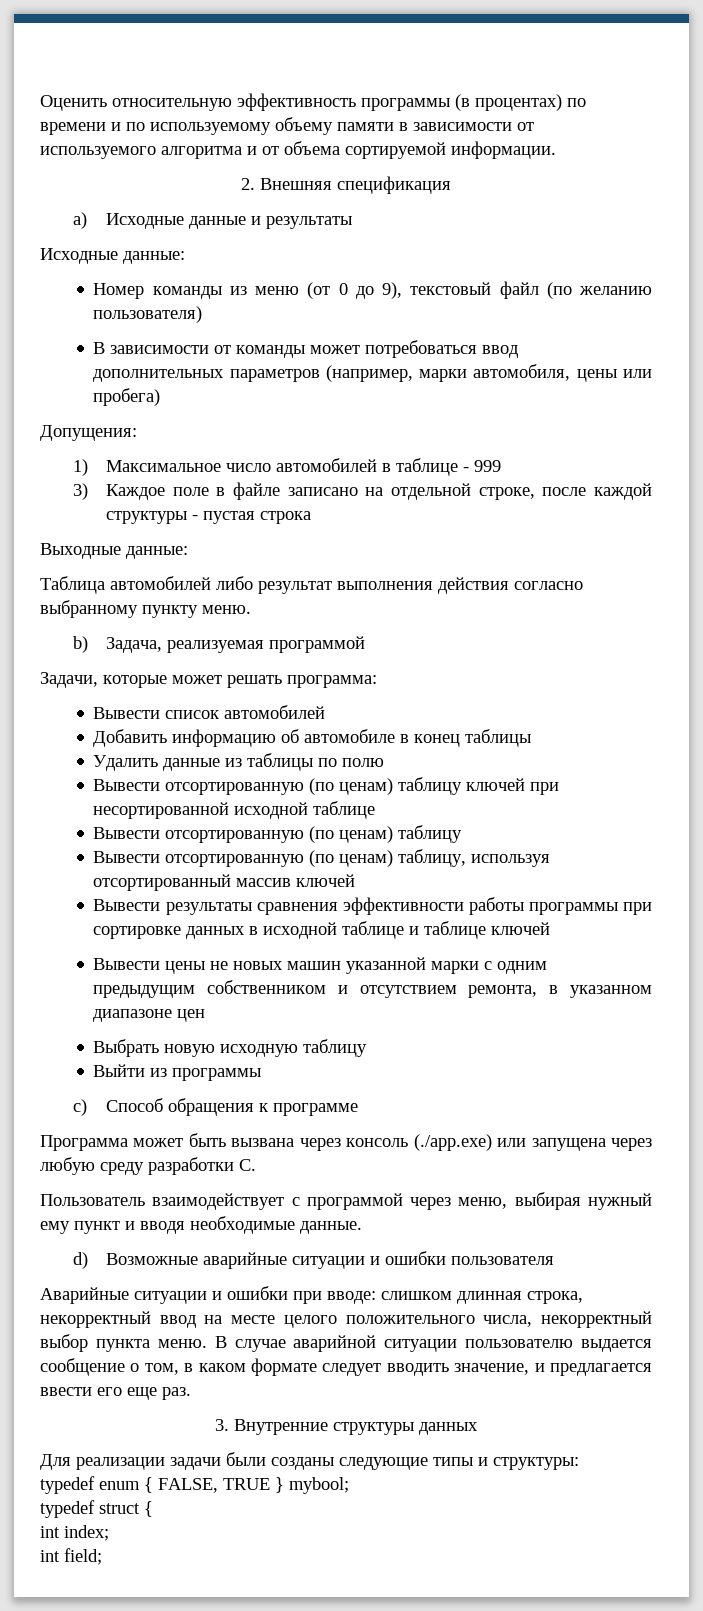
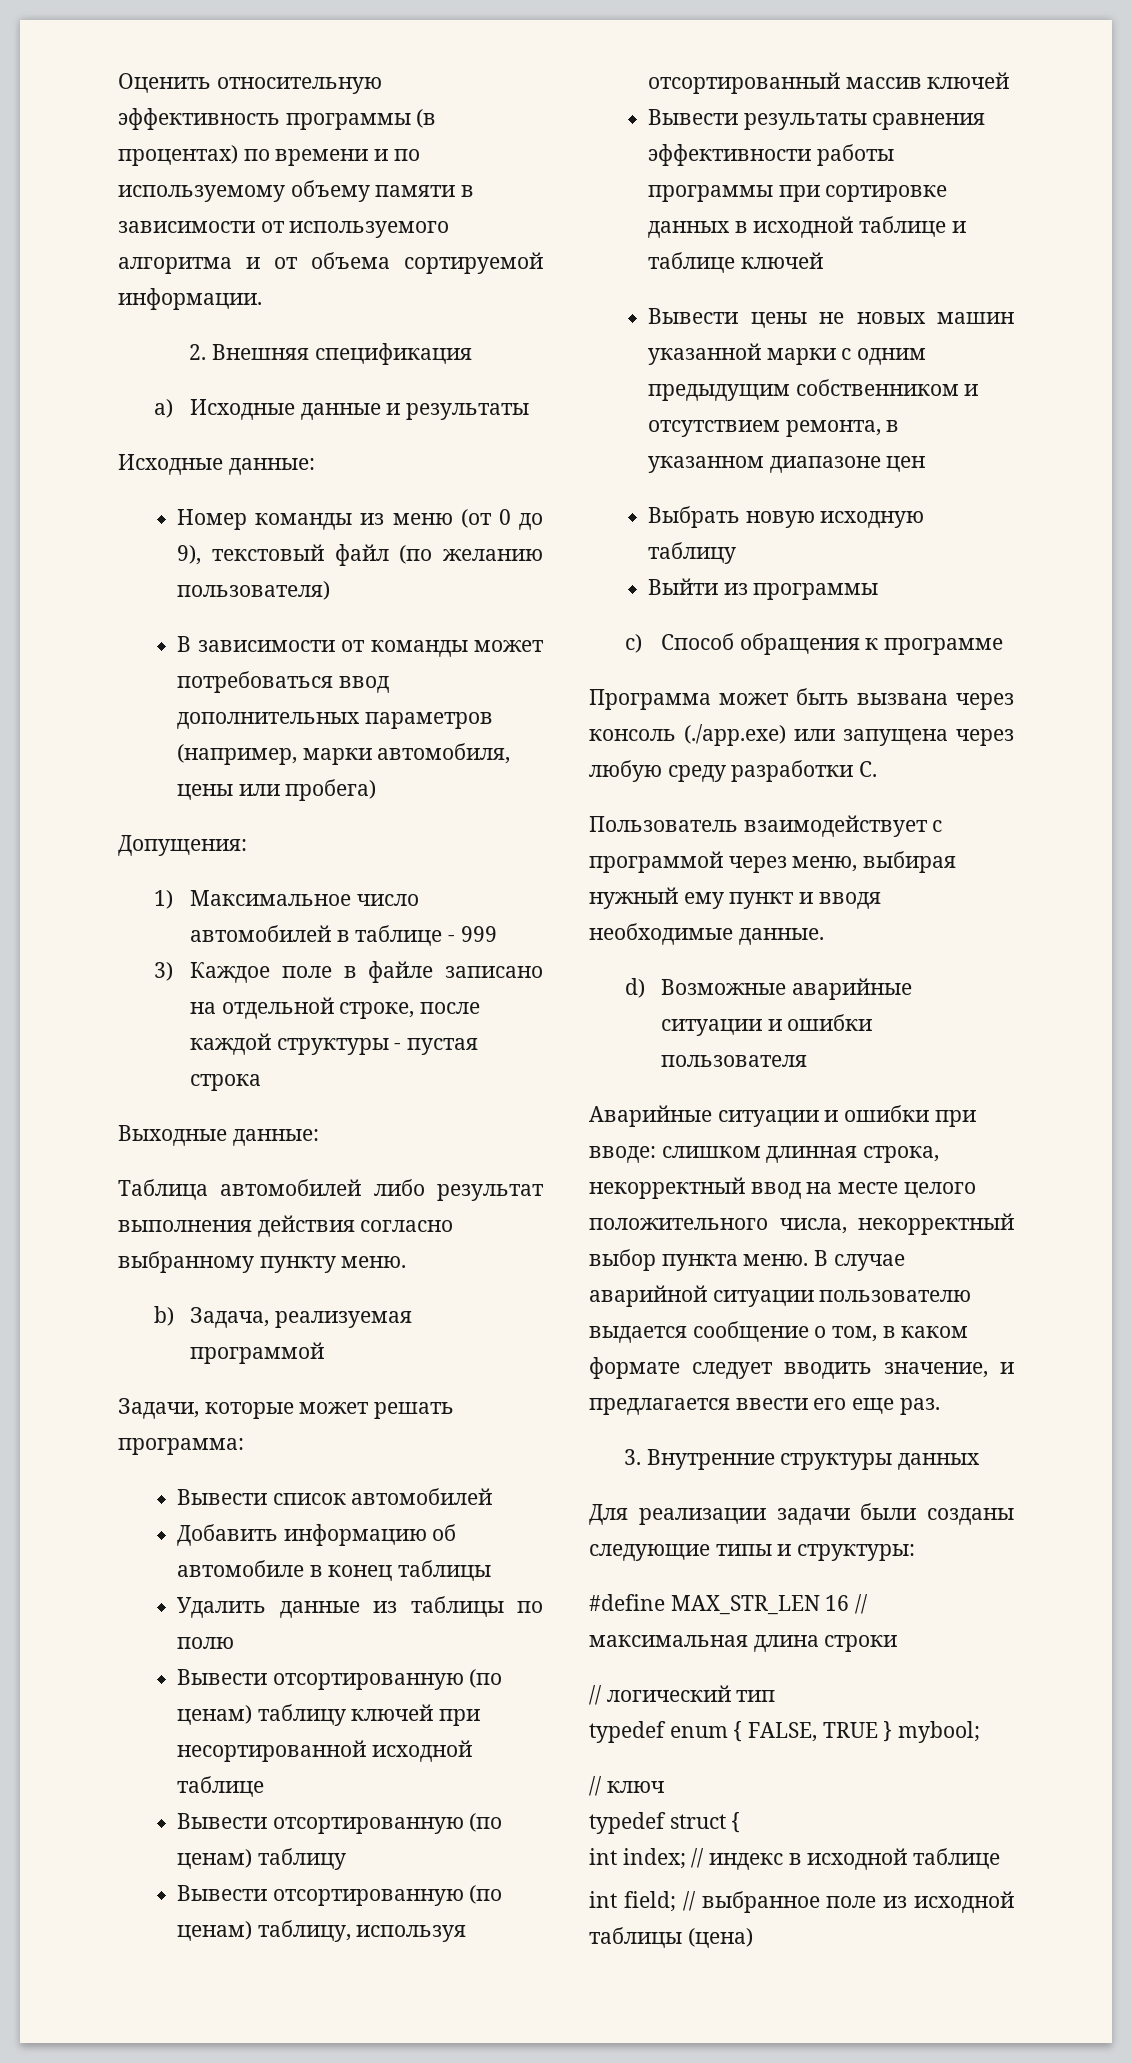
(579, 1463) none -> [589,1594,869,1615] [589,1635,898,1652] [589,1685,776,1705] // #define MAX_STR_LEN 16 // максимальная длина строки // // логический тип
(349, 1485) none -> [589,1776,664,1796] // // ключ
[40,1548,102,1565] // int field; -> [691,1848,1001,1870] [589,1891,1014,1913] [589,1927,753,1948] // индекс в исходной таблице // int field; // выбранное поле из исходной таблицы (цена)

